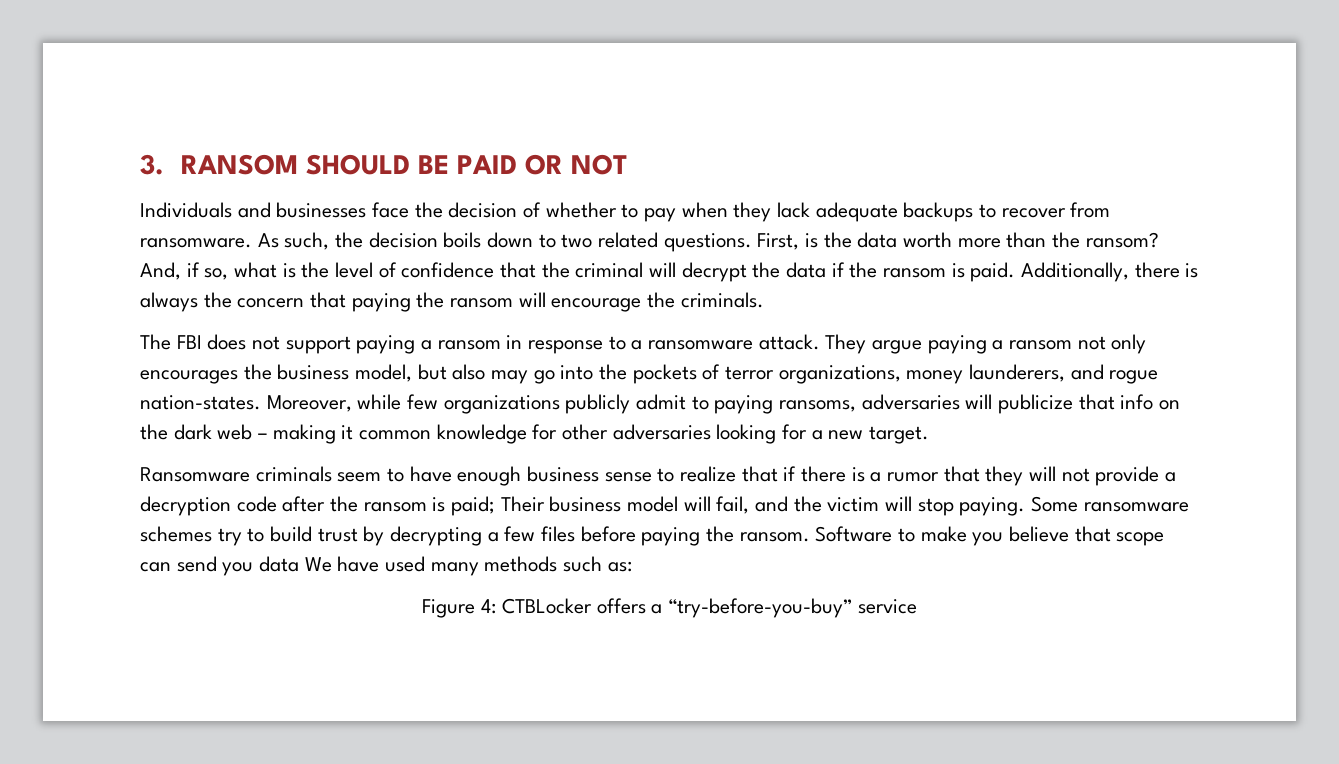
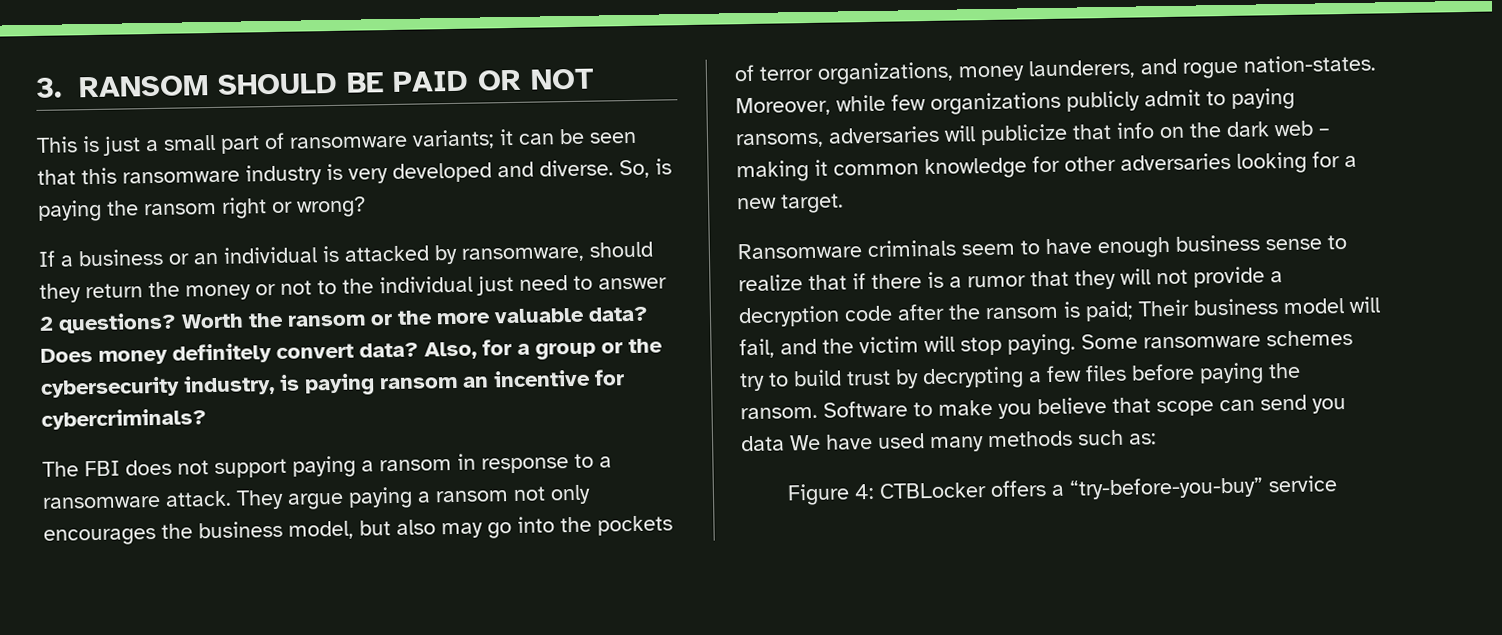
[140,202,1111,222] [140,232,1159,252] [140,262,1199,282] [140,292,764,312] Individuals and businesses face the decision of whether to pay when they lack adequate backups to recover from ransomware. As such, the decision boils down to two related questions. First, is the data worth more than the ransom? And, if so, what is the level of confidence that the criminal will decrypt the data if the ransom is paid. Additionally, there is always the concern that paying the ransom will encourage the criminals. -> [36,128,637,156] [37,158,672,186] [37,196,366,222] [38,241,653,267] [39,275,667,303] [39,306,649,334] [40,338,663,365] [40,369,625,398] [41,408,207,430] This is just a small part of ransomware variants; it can be seen that this ransomware industry is very developed and diverse. So, is paying the ransom right or wrong? // If a business or an individual is attacked by ransomware, should they return the money or not to the individual just need to answer 2 questions? Worth the ransom or the more valuable data? Does money definitely convert data? Also, for a group or the cybersecurity industry, is paying ransom an incentive for cybercriminals?

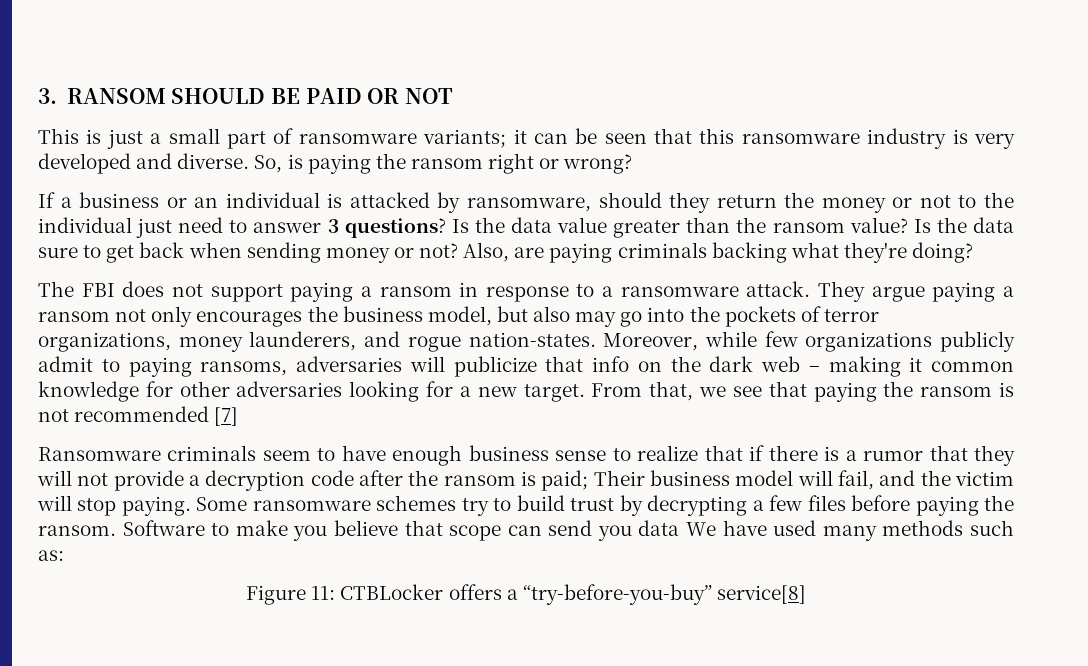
[39,306,649,334] [40,338,663,365] [40,369,625,398] [41,408,207,430] 2 questions? Worth the ransom or the more valuable data? Does money definitely convert data? Also, for a group or the cybersecurity industry, is paying ransom an incentive for cybercriminals? -> [327,217,1014,238] [38,242,974,263] 3 questions? Is the data value greater than the ransom value? Is the data sure to get back when sending money or not? Also, are paying criminals backing what they're doing?
(844, 203) none -> [591,381,1015,402] [38,406,239,426] From that, we see that paying the ransom is not recommended [7]
[854,483,875,500] 4: -> [311,586,336,600] 11:
[1268,475,1337,493] service -> [716,585,806,604] service[8]

